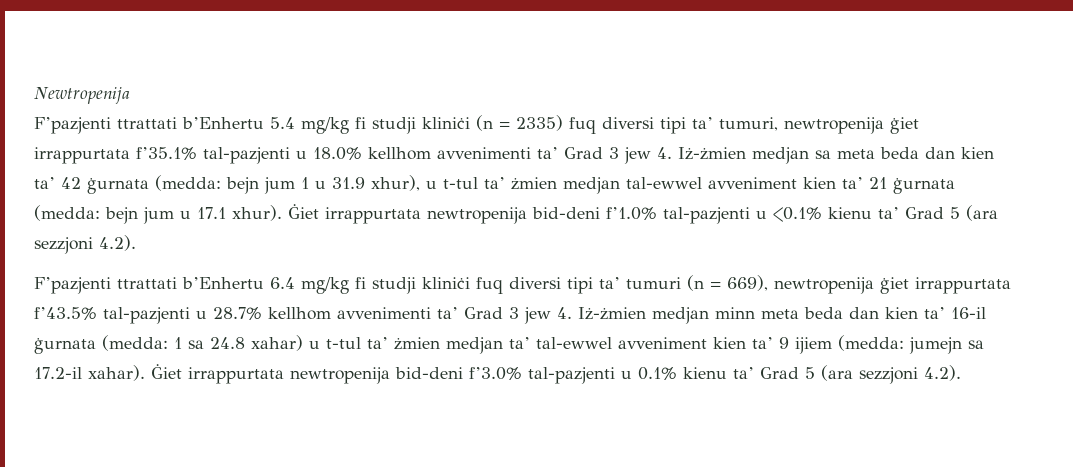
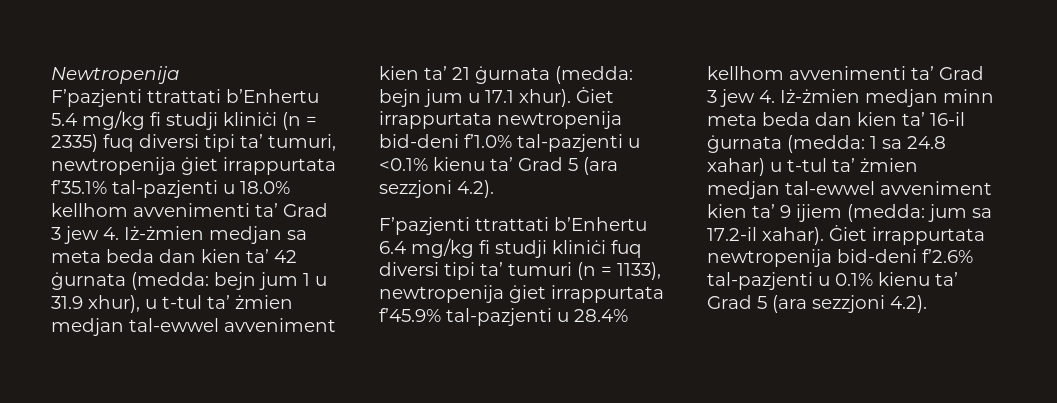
[727,275,1011,294] [34,307,262,324] 669), newtropenija ġiet irrappurtata f’43.5% tal-pazjenti u 28.7% -> [617,262,661,280] [379,285,664,303] [379,308,628,326] 1133), newtropenija ġiet irrappurtata f’45.9% tal-pazjenti u 28.4%
[509,337,530,349] ta’ -> (780, 190) none
[909,337,962,354] jumejn -> [928,204,967,222] jum
[469,367,522,380] f’3.0% -> [922,249,973,263] f’2.6%

